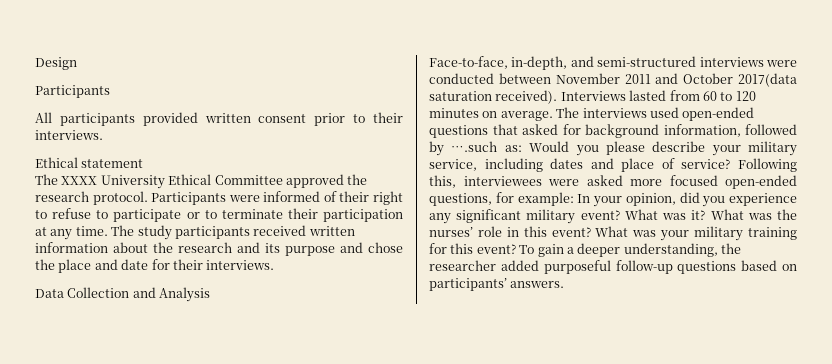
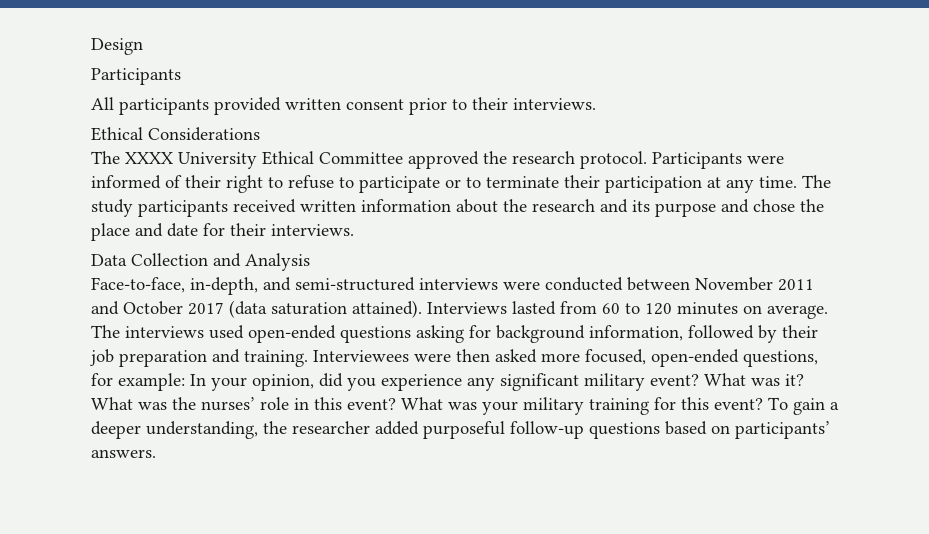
[81,159,144,168] statement -> [148,127,260,141] Considerations
[738,73,797,87] [429,90,558,104] 2017(data saturation received). -> [188,300,422,318] 2017 (data saturation attained).
[492,124,558,135] that asked -> [416,325,464,343] asking
[451,141,797,156] [429,158,797,172] [429,175,579,188] ….such as: Would you please describe your military service, including dates and place of service? Following this, interviewees were -> [782,325,818,338] [90,349,490,367] their job preparation and training. Interviewees were then
[669,175,718,186] focused -> [585,349,646,365] focused,

